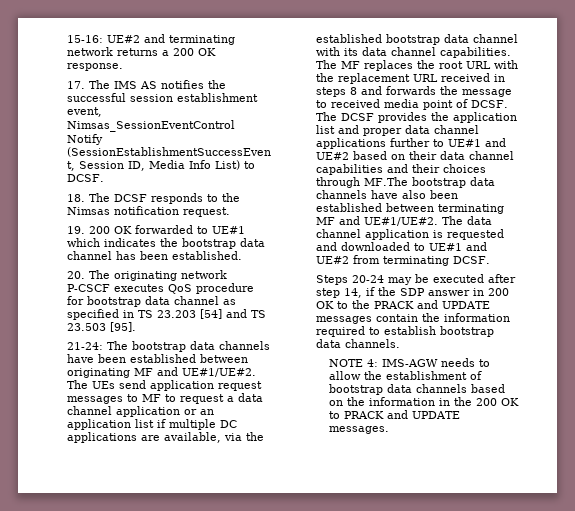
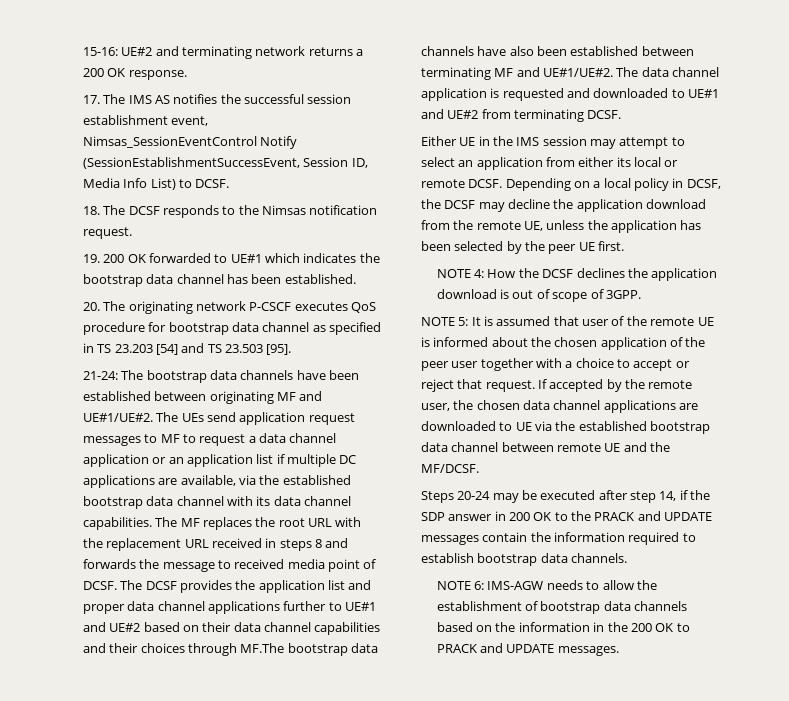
(490, 260) none -> [420,136,685,149] [420,157,679,170] [420,178,721,191] [420,199,707,212] [420,220,702,233] [420,241,625,254] [436,268,718,281] [436,289,641,302] [420,316,714,326] [420,337,706,350] [420,358,690,371] [420,379,693,392] [420,400,699,413] [420,421,711,434] [420,442,671,452] [420,464,479,473] // Either UE in the IMS session may attempt to select an application from either its local or remote DCSF. Depending on a local policy in DCSF, the DCSF may decline the application download from the remote UE, unless the application has been selected by the peer UE first. // NOTE 4: How the DCSF declines the application download is out of scope of 3GPP. // NOTE 5: It is assumed that user of the remote UE is informed about the chosen application of the peer user together with a choice to accept or reject that request. If accepted by the remote user, the chosen data channel applications are downloaded to UE via the established bootstrap data channel between remote UE and the MF/DCSF.
[366,359,378,367] 4: -> [474,581,485,590] 6:

